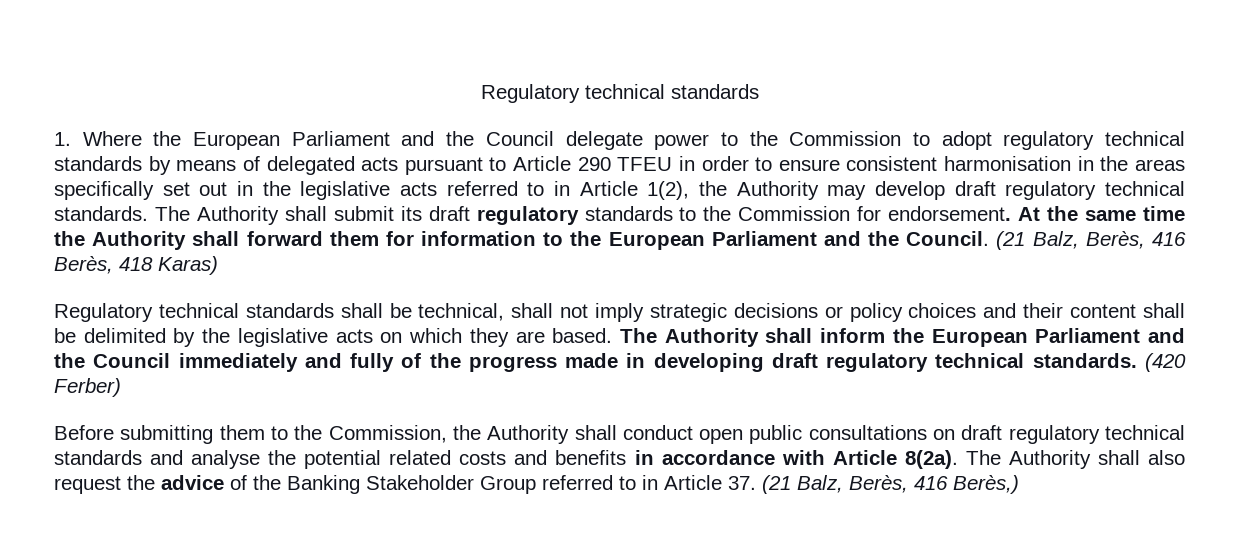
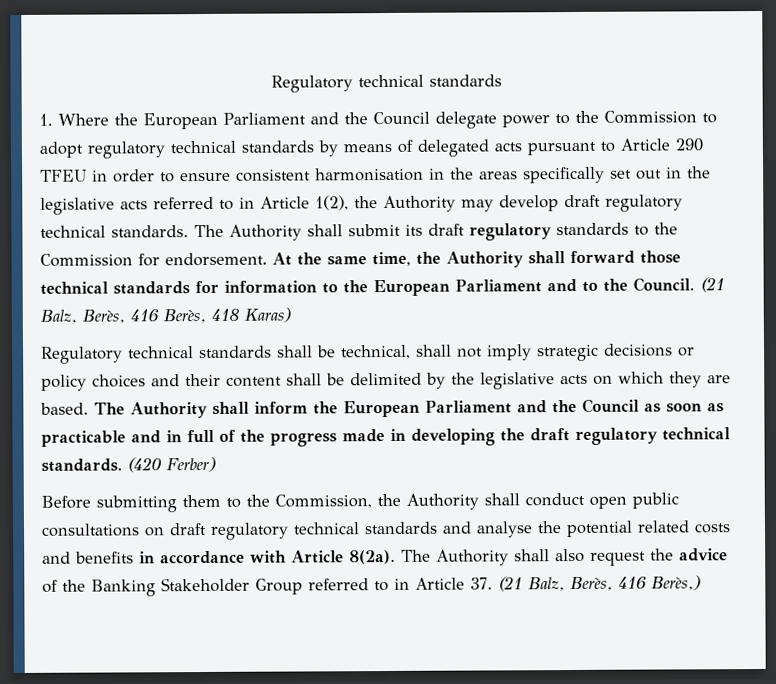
[1143,206,1186,221] time -> [372,251,411,267] time,
[329,231,379,246] them -> [640,250,681,264] [40,281,190,295] those technical standards
(861, 238) none -> [582,281,598,292] to
[178,353,395,372] immediately and fully -> [644,403,724,413] [41,429,215,447] as soon as practicable and in full
(764, 362) none -> [500,428,525,442] the

